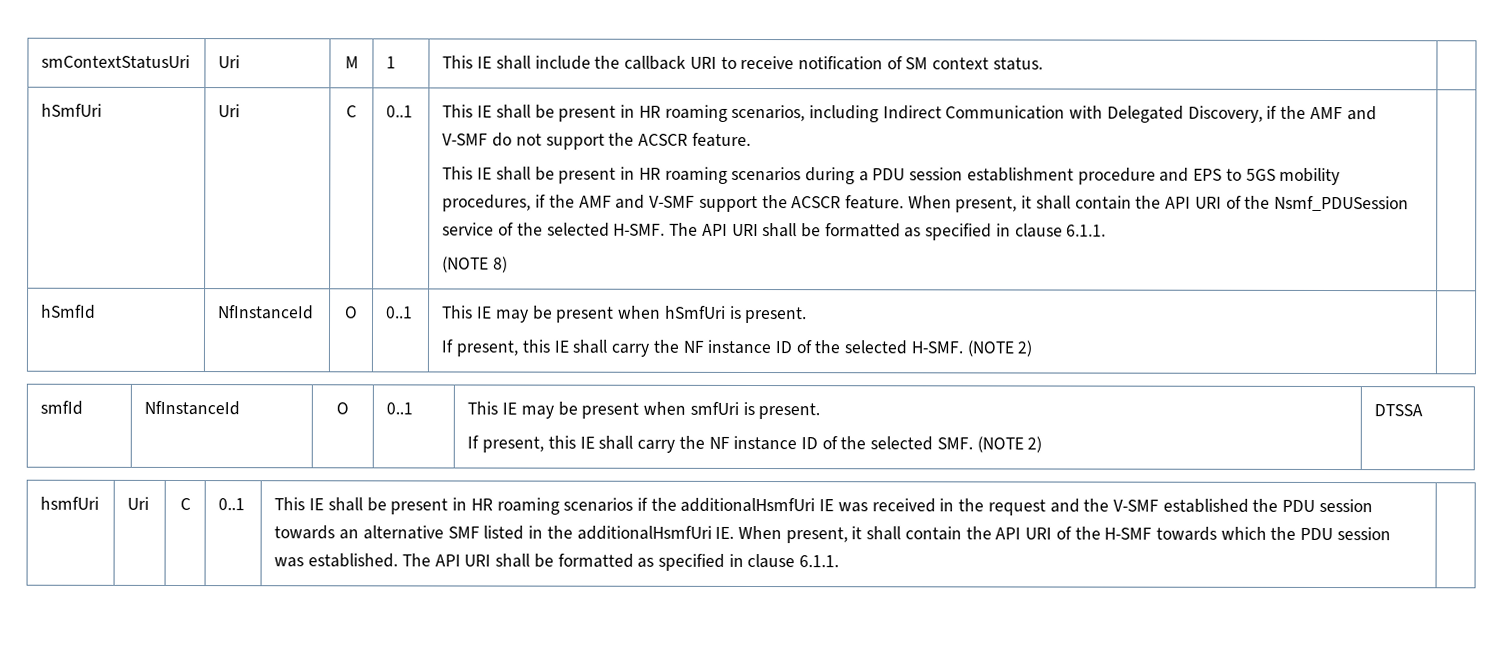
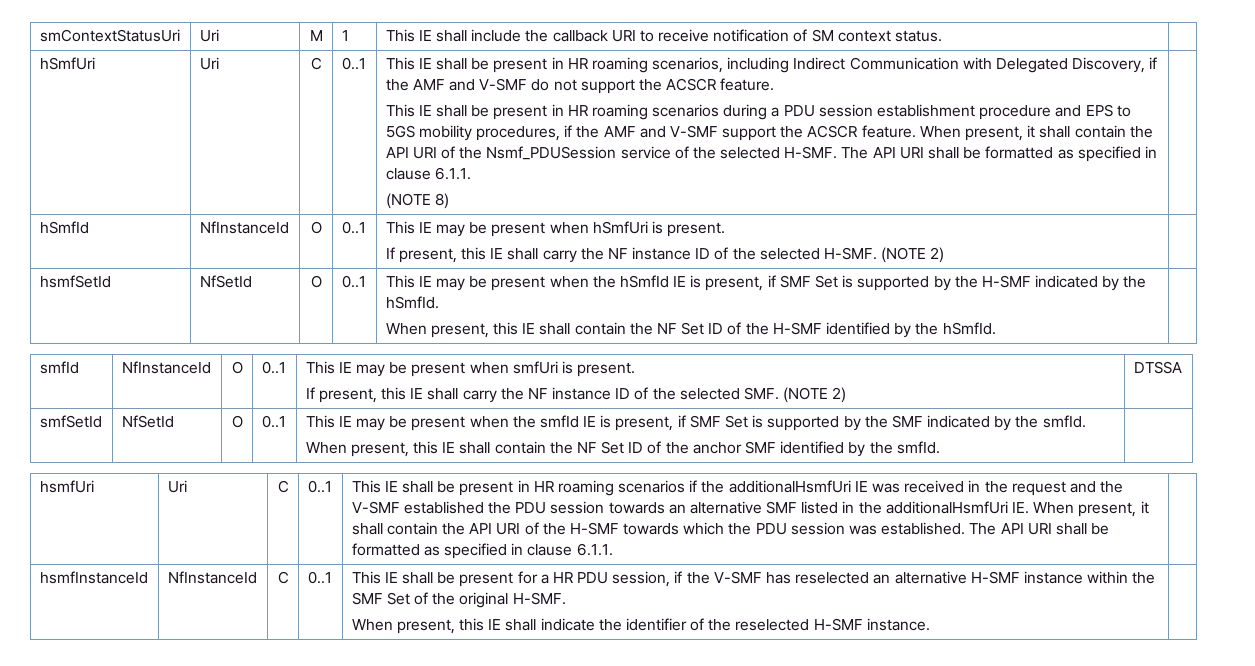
(1033, 348) none -> [39,275,111,288] [199,275,252,288] [310,275,322,288] [341,275,366,288] [385,275,1147,291] [385,296,439,309] [385,322,996,338] // hsmfSetId | NfSetId | O | 0..1 | This IE may be present when the hSmfId IE is present, if SMF Set is supported by the H-SMF indicated by the hSmfId. // When present, this IE shall contain the NF Set ID of the H-SMF identified by the hSmfId. |
(1424, 410) none -> [39,415,102,428] [121,415,174,428] [231,415,243,428] [261,415,286,428] [305,415,1086,431] [305,441,940,457] // smfSetId | NfSetId | O | 0..1 | This IE may be present when the smfId IE is present, if SMF Set is supported by the SMF indicated by the smfId. // When present, this IE shall contain the NF Set ID of the anchor SMF identified by the smfId. |
(840, 561) none -> [39,571,148,584] [167,571,257,584] [277,571,289,584] [307,571,332,584] [351,571,1156,587] [351,592,566,608] [351,618,930,634] // hsmfInstanceId | NfInstanceId | C | 0..1 | This IE shall be present for a HR PDU session, if the V-SMF has reselected an alternative H-SMF instance within the SMF Set of the original H-SMF. // When present, this IE shall indicate the identifier of the reselected H-SMF instance. |

